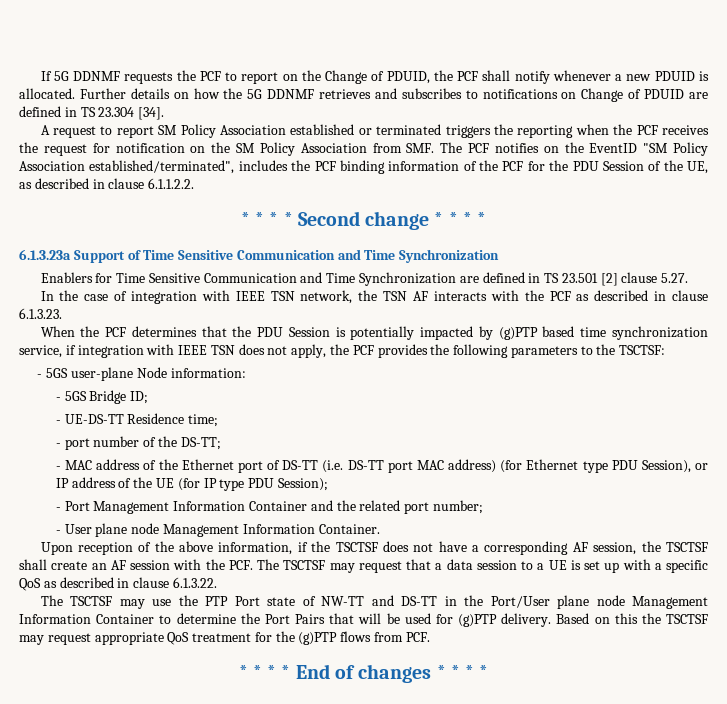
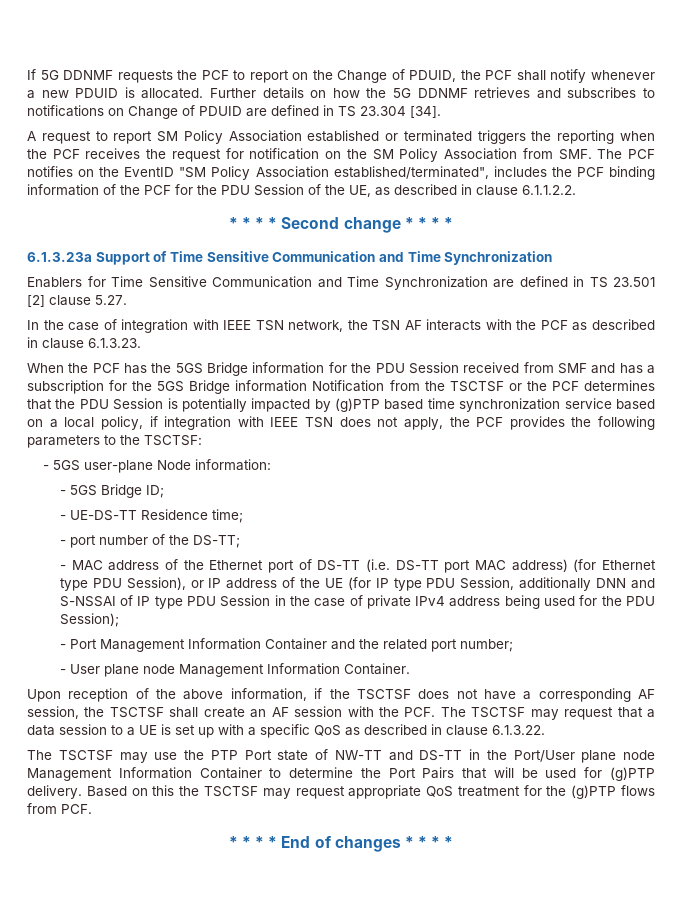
(127, 332) none -> [124,362,656,376] [27,380,579,394] has the 5GS Bridge information for the PDU Session received from SMF and has a subscription for the 5GS Bridge information Notification from the TSCTSF or the PCF
[19,345,62,358] service, -> [564,398,655,410] [27,416,143,430] service based on a local policy,
(275, 483) none -> [460,577,656,591] [59,595,656,609] Session, additionally DNN and S-NSSAI of IP type PDU Session in the case of private IPv4 address being used for the PDU

